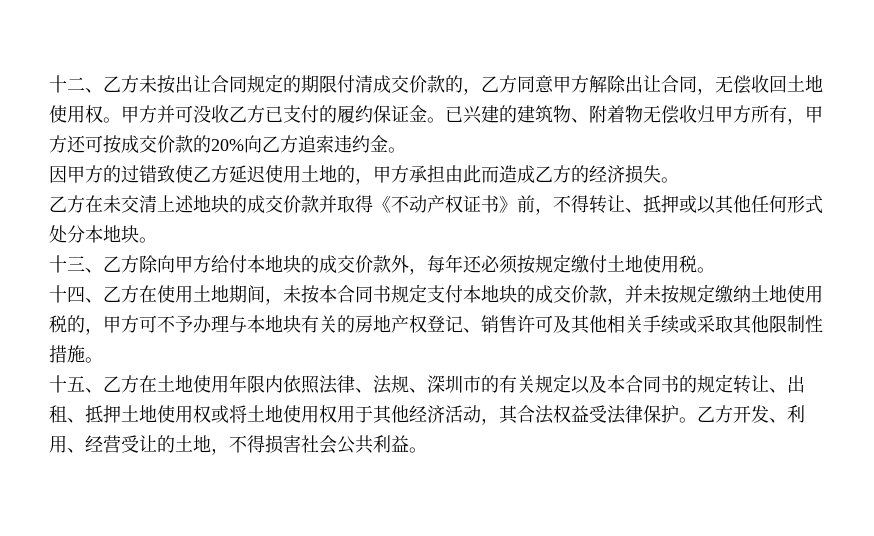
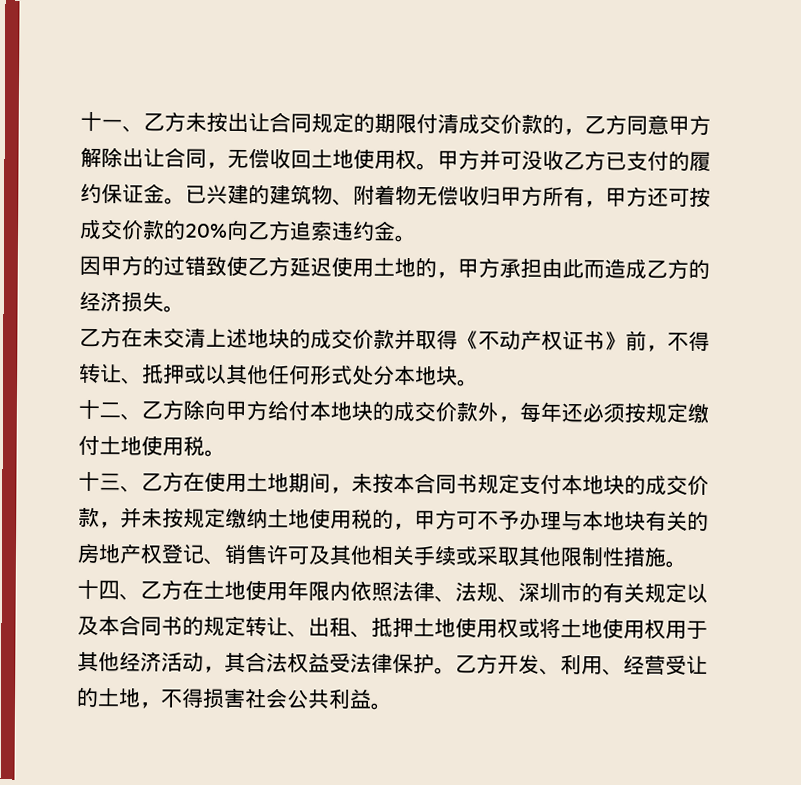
[49,75,85,93] 十二 -> [80,111,123,132] 十一
[67,256,85,271] 三 -> [99,402,121,418] 二
[67,286,85,303] 四 -> [99,473,121,491] 三
[67,376,85,392] 五 -> [98,580,120,600] 四

